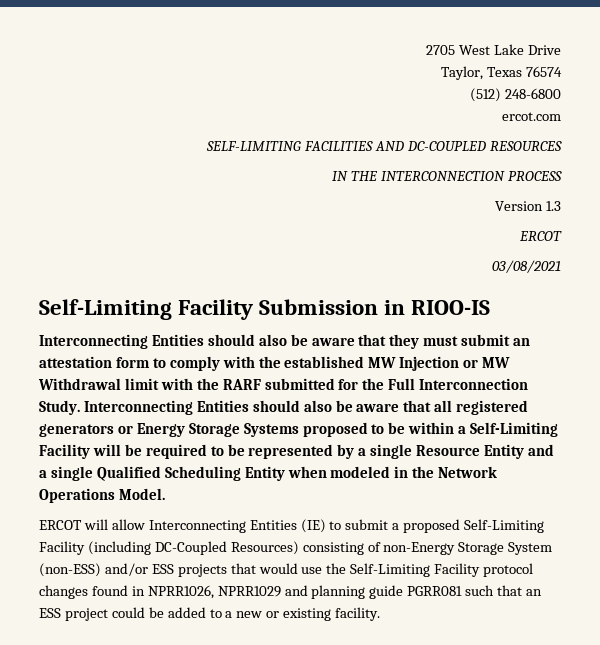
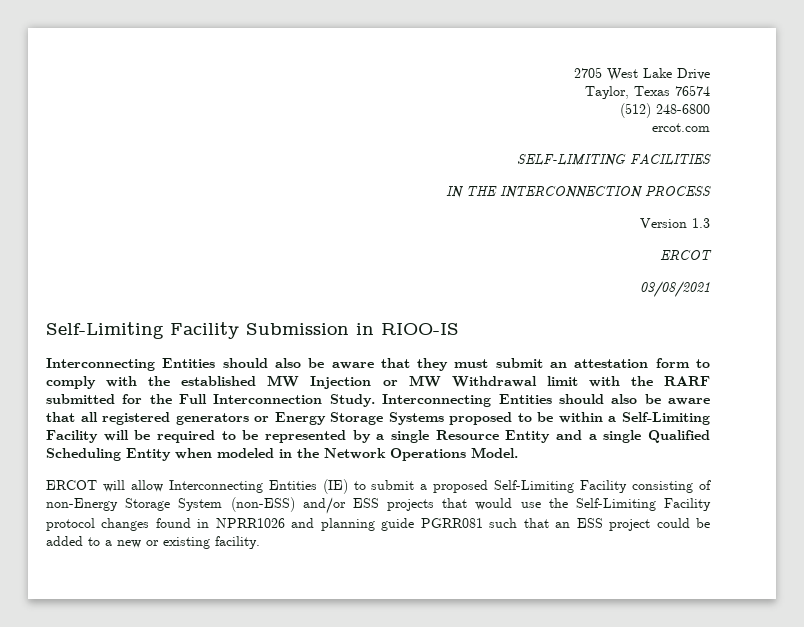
[375,141,562,151] AND DC-COUPLED RESOURCES -> (711, 160) none
[87,541,299,555] (including DC-Coupled Resources) -> (628, 486) none
[147,585,281,599] NPRR1026, NPRR1029 -> [215,518,285,528] NPRR1026

